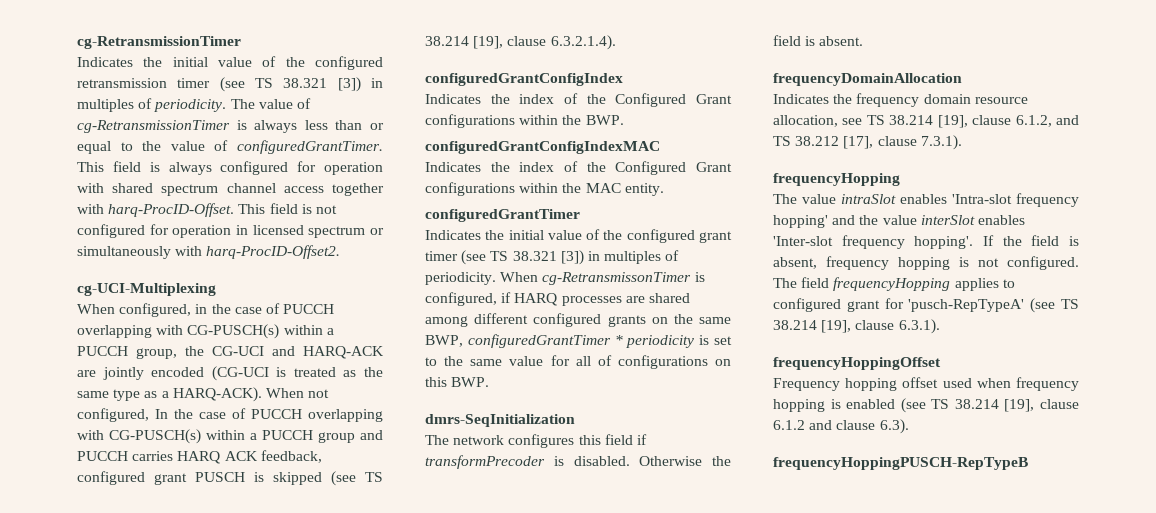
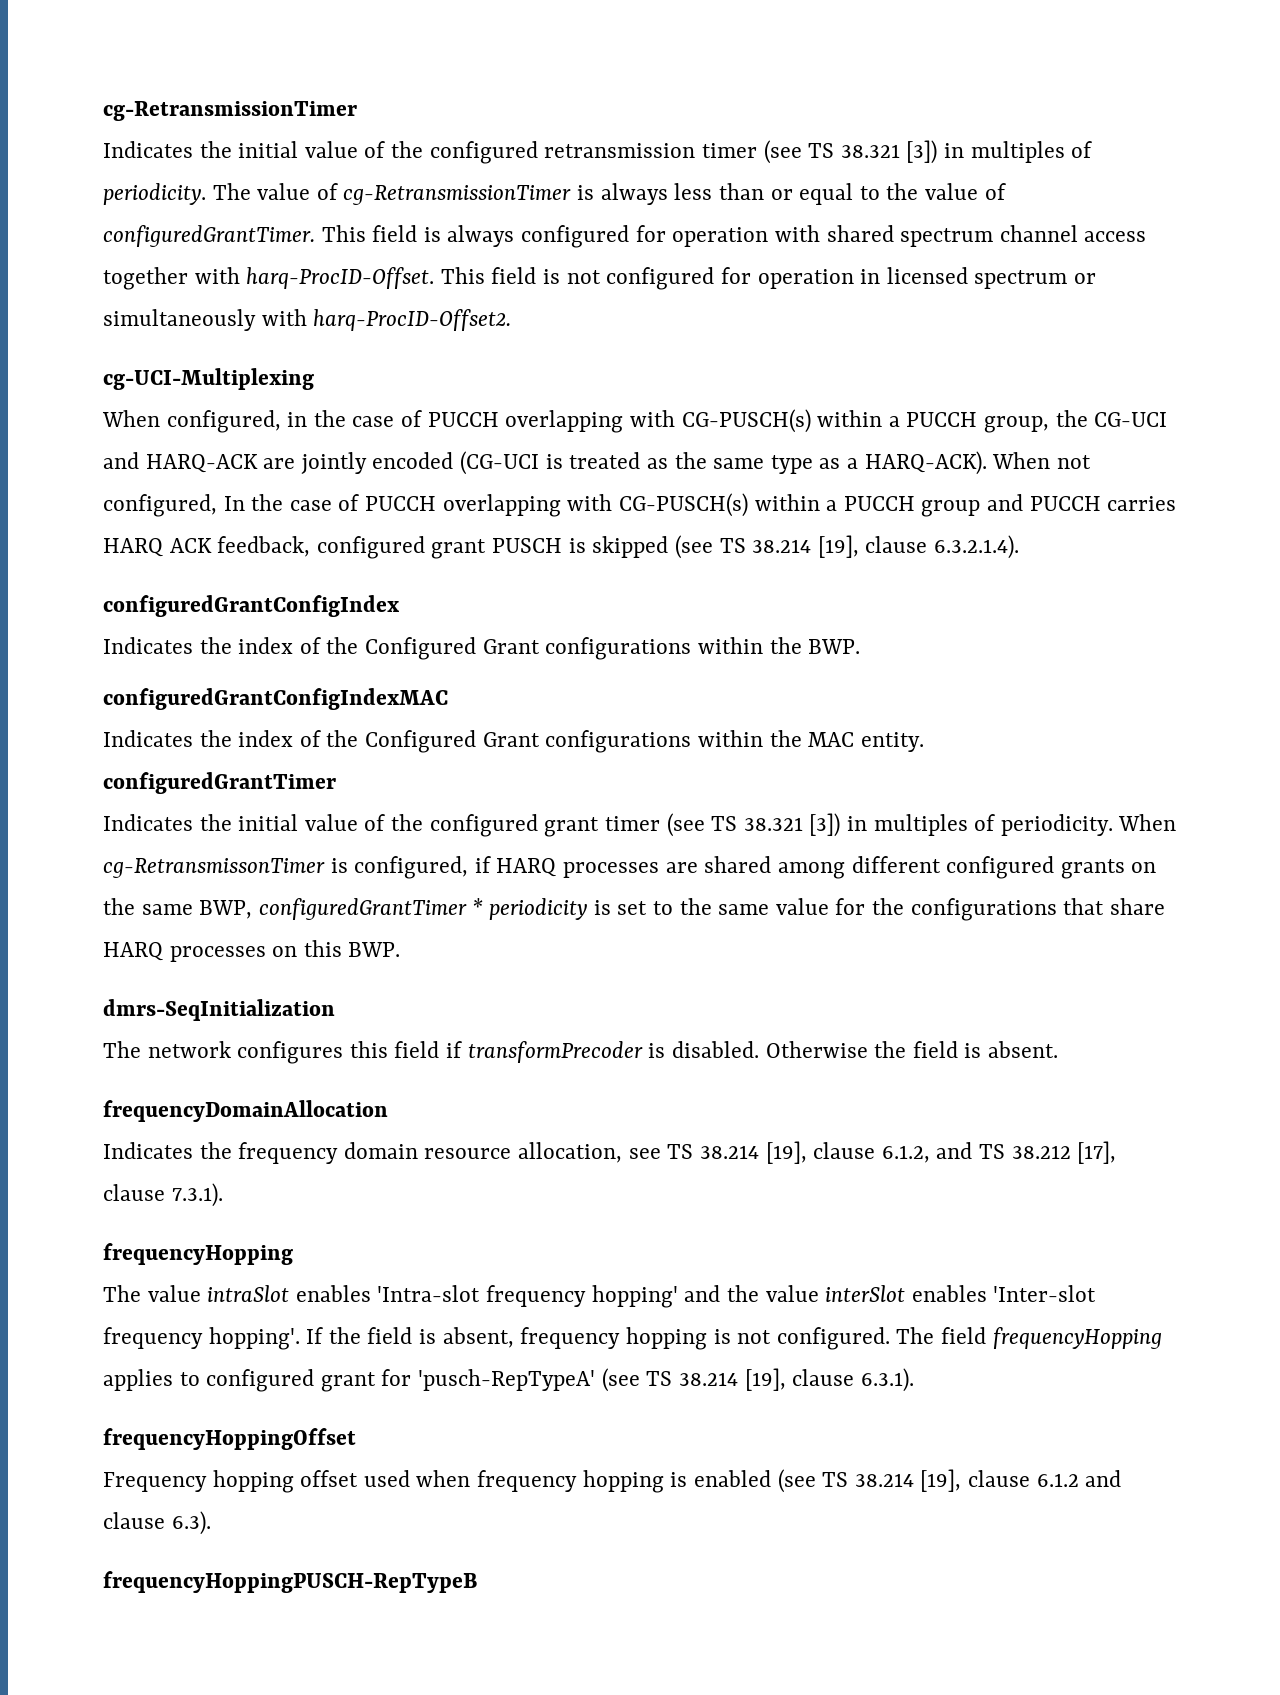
[575,355,708,369] all of configurations -> [871,898,1165,921] [103,942,266,962] the configurations that share HARQ processes

